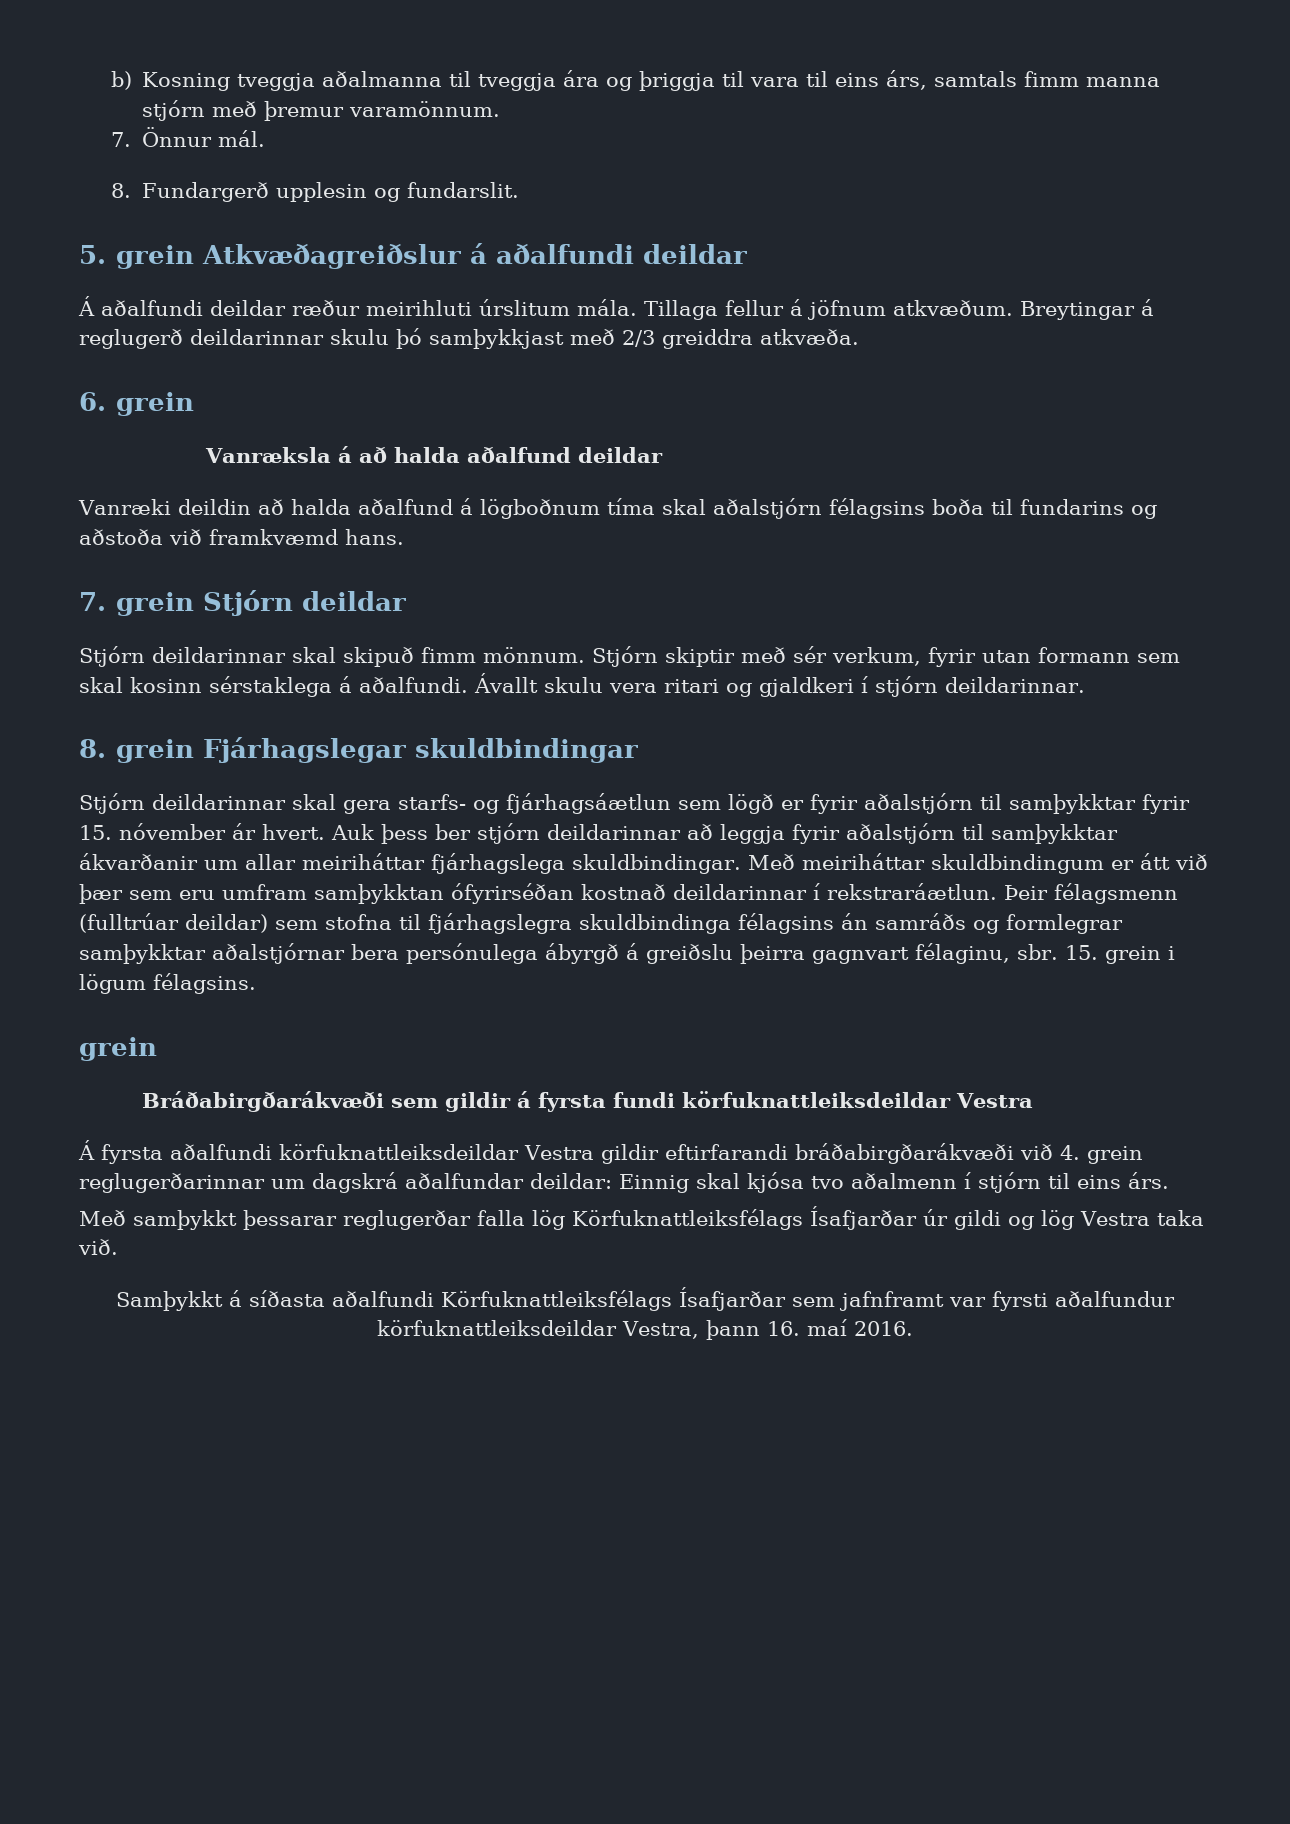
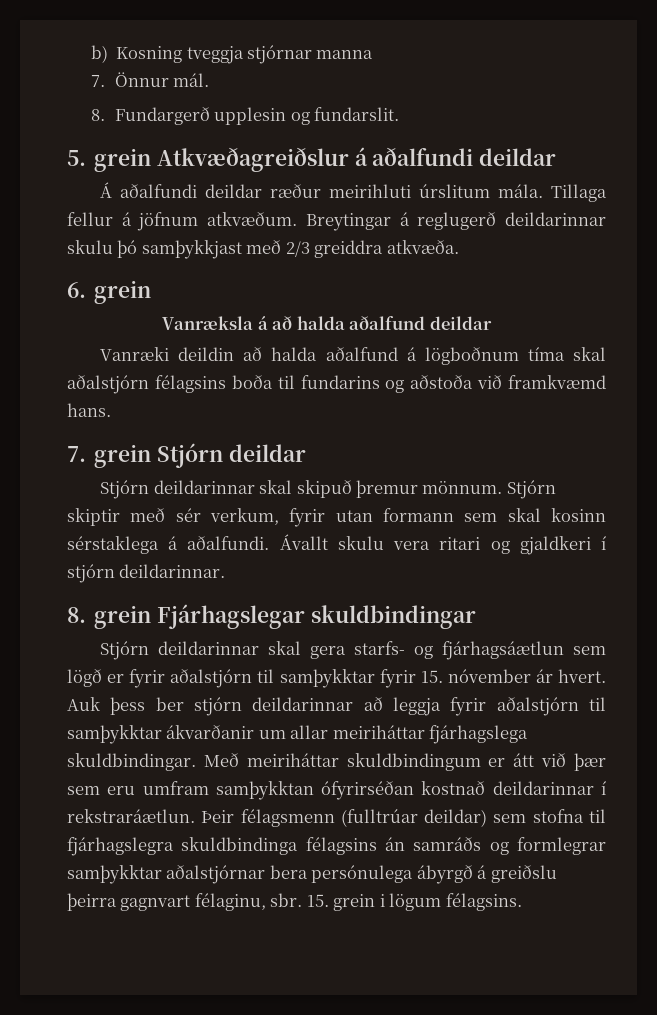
[322,70,1161,91] [142,100,501,121] aðalmanna til tveggja ára og þriggja til vara til eins árs, samtals fimm manna stjórn með þremur varamönnum. -> [247,45,374,64] stjórnar manna
[421,647,476,663] fimm -> [355,480,418,498] þremur
[79,1037,157,1061] [142,1091,1034,1112] [78,1140,1143,1164] [79,1172,1169,1193] [79,1206,1204,1230] [78,1239,118,1255] [116,1287,1175,1311] [377,1319,913,1340] // grein // Bráðabirgðarákvæði sem gildir á fyrsta fundi körfuknattleiksdeildar Vestra // Á fyrsta aðalfundi körfuknattleiksdeildar Vestra gildir eftirfarandi bráðabirgðarákvæði við 4. grein reglugerðarinnar um dagskrá aðalfundar deildar: Einnig skal kjósa tvo aðalmenn í stjórn til eins árs. // Með samþykkt þessarar reglugerðar falla lög Körfuknattleiksfélags Ísafjarðar úr gildi og lög Vestra taka við. // Samþykkt á síðasta aðalfundi Körfuknattleiksfélags Ísafjarðar sem jafnframt var fyrsti aðalfundur körfuknattleiksdeildar Vestra, þann 16. maí 2016. -> (522, 902) none

